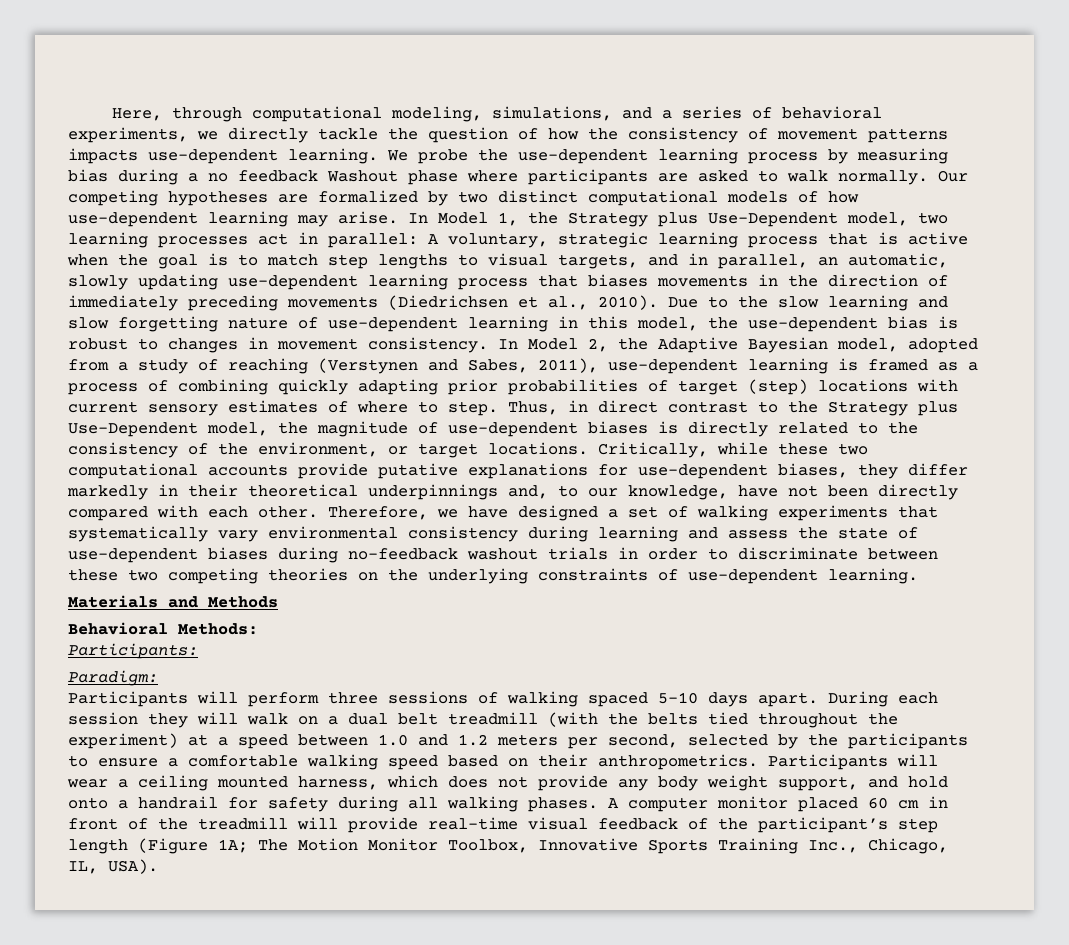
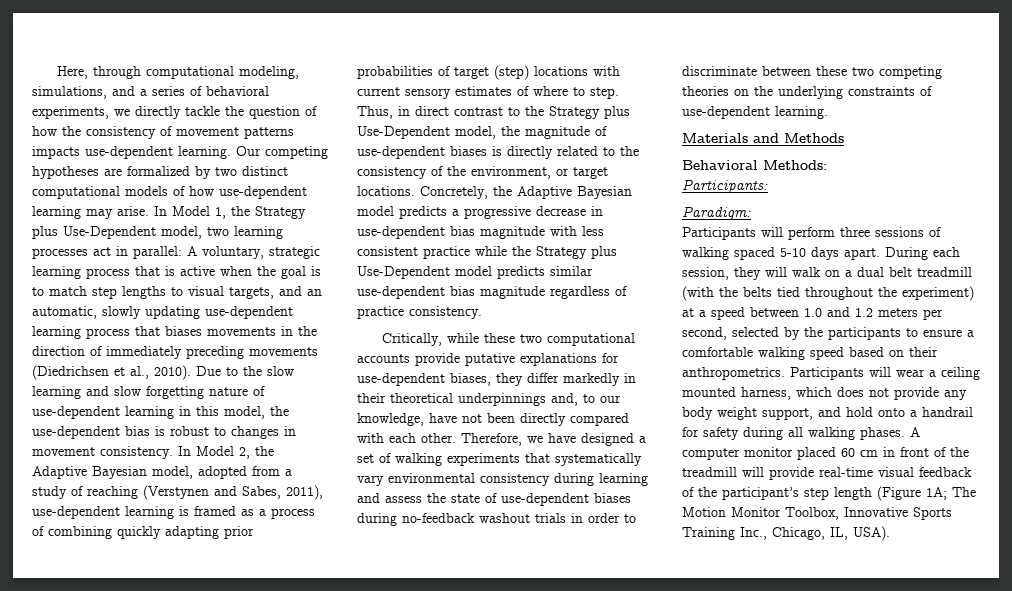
[387,148,948,164] [68,169,928,185] We probe the use-dependent learning process by measuring bias during a no feedback Washout phase where participants are asked to walk normally. -> (231, 152) none
[688,253,808,269] in parallel, -> (302, 291) none
(588, 448) none -> [420,186,632,199] [357,206,603,219] [357,226,604,239] [357,246,617,259] [357,266,593,279] [357,286,627,299] [357,306,482,319] Concretely, the Adaptive Bayesian model predicts a progressive decrease in use-dependent bias magnitude with less consistent practice while the Strategy plus Use-Dependent model predicts similar use-dependent bias magnitude regardless of practice consistency. //
[68,712,138,725] session -> [682,267,729,280] session,

